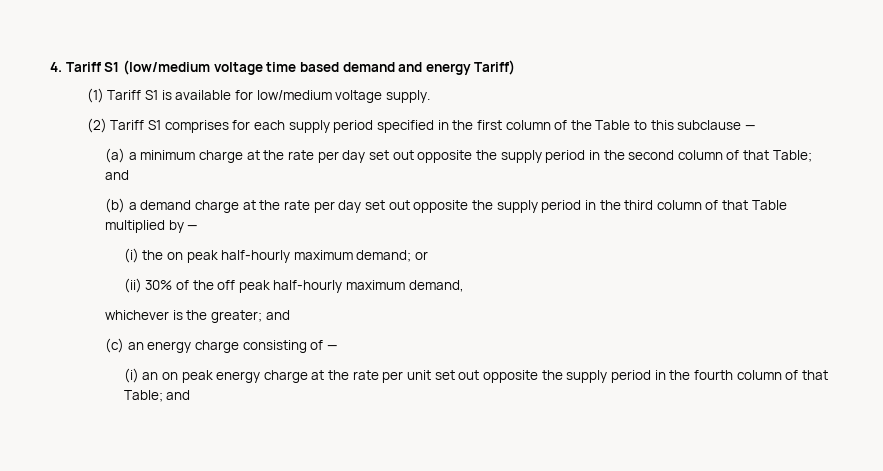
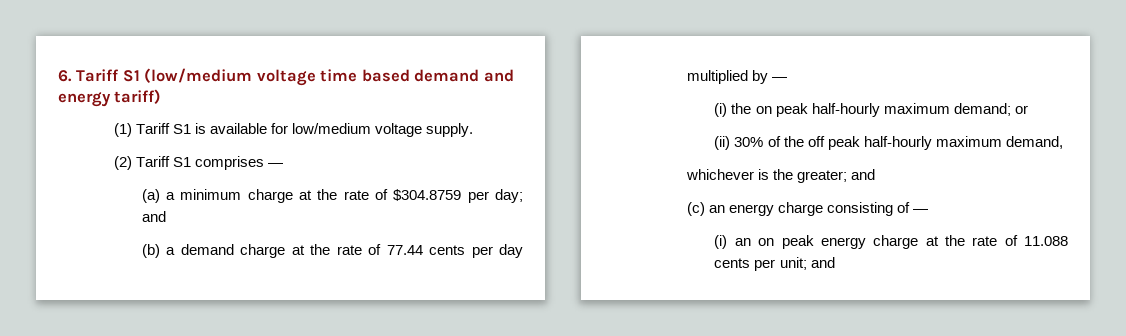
[50,62,62,72] 4. -> [58,70,72,82] 6.
[474,60,516,75] Tariff) -> [114,89,162,104] tariff)
[232,120,742,133] for each supply period specified in the first column of the Table to this subclause -> (264, 163) none
[317,150,812,163] per day set out opposite the supply period in the second column of that Table; -> [374,189,523,203] of $304.8759 per day;
[313,200,787,213] per day set out opposite the supply period in the third column of that Table -> [368,244,524,258] of 77.44 cents per day
[382,370,828,383] [123,390,163,402] per unit set out opposite the supply period in the fourth column of that Table; -> [1004,235,1068,246] [714,257,807,271] of 11.088 cents per unit;

